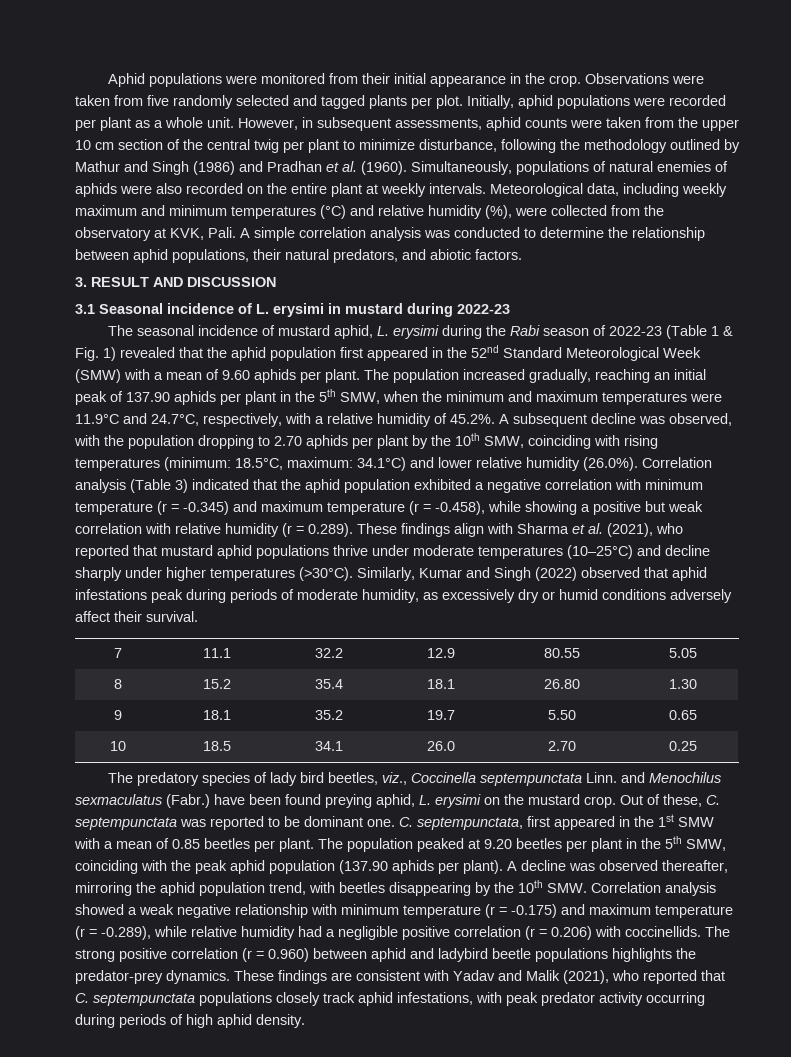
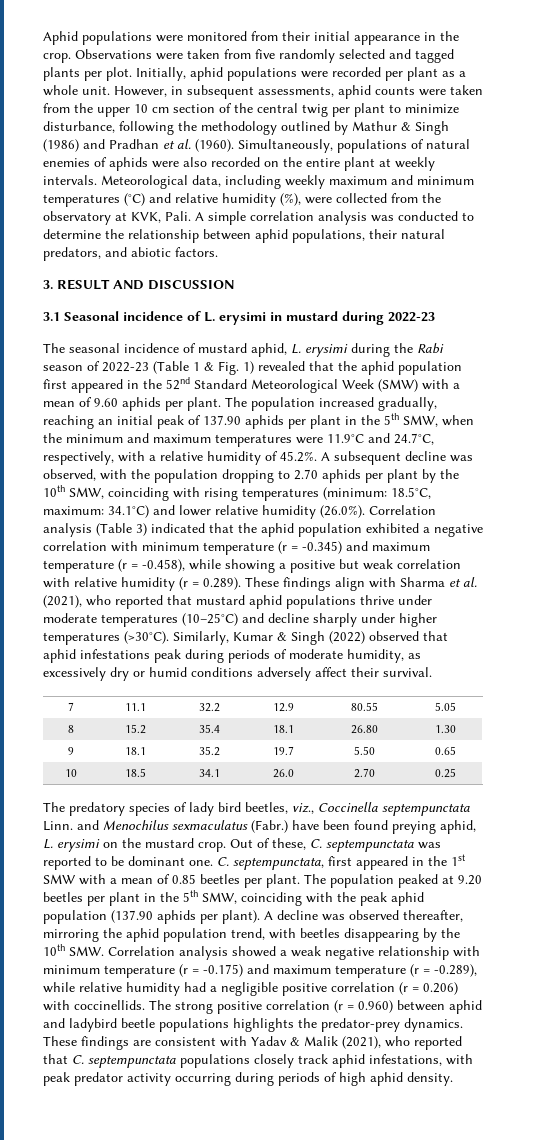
[124,161,148,172] and -> [401,122,411,131] &
[466,567,490,578] and -> [277,632,287,641] &
[498,970,522,981] and -> [290,1037,300,1046] &

